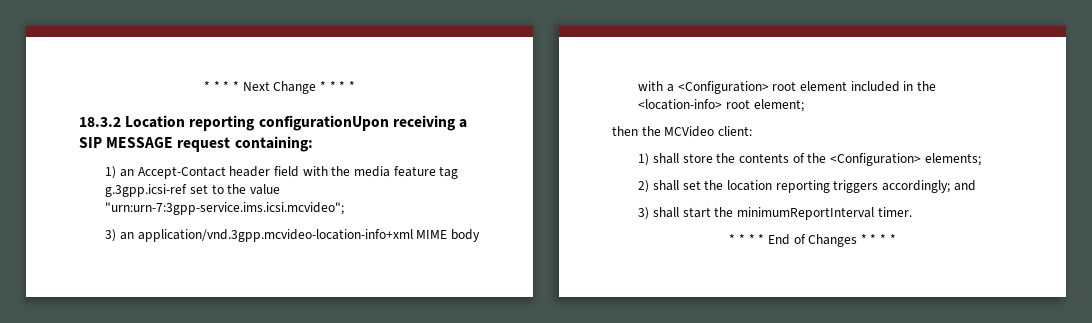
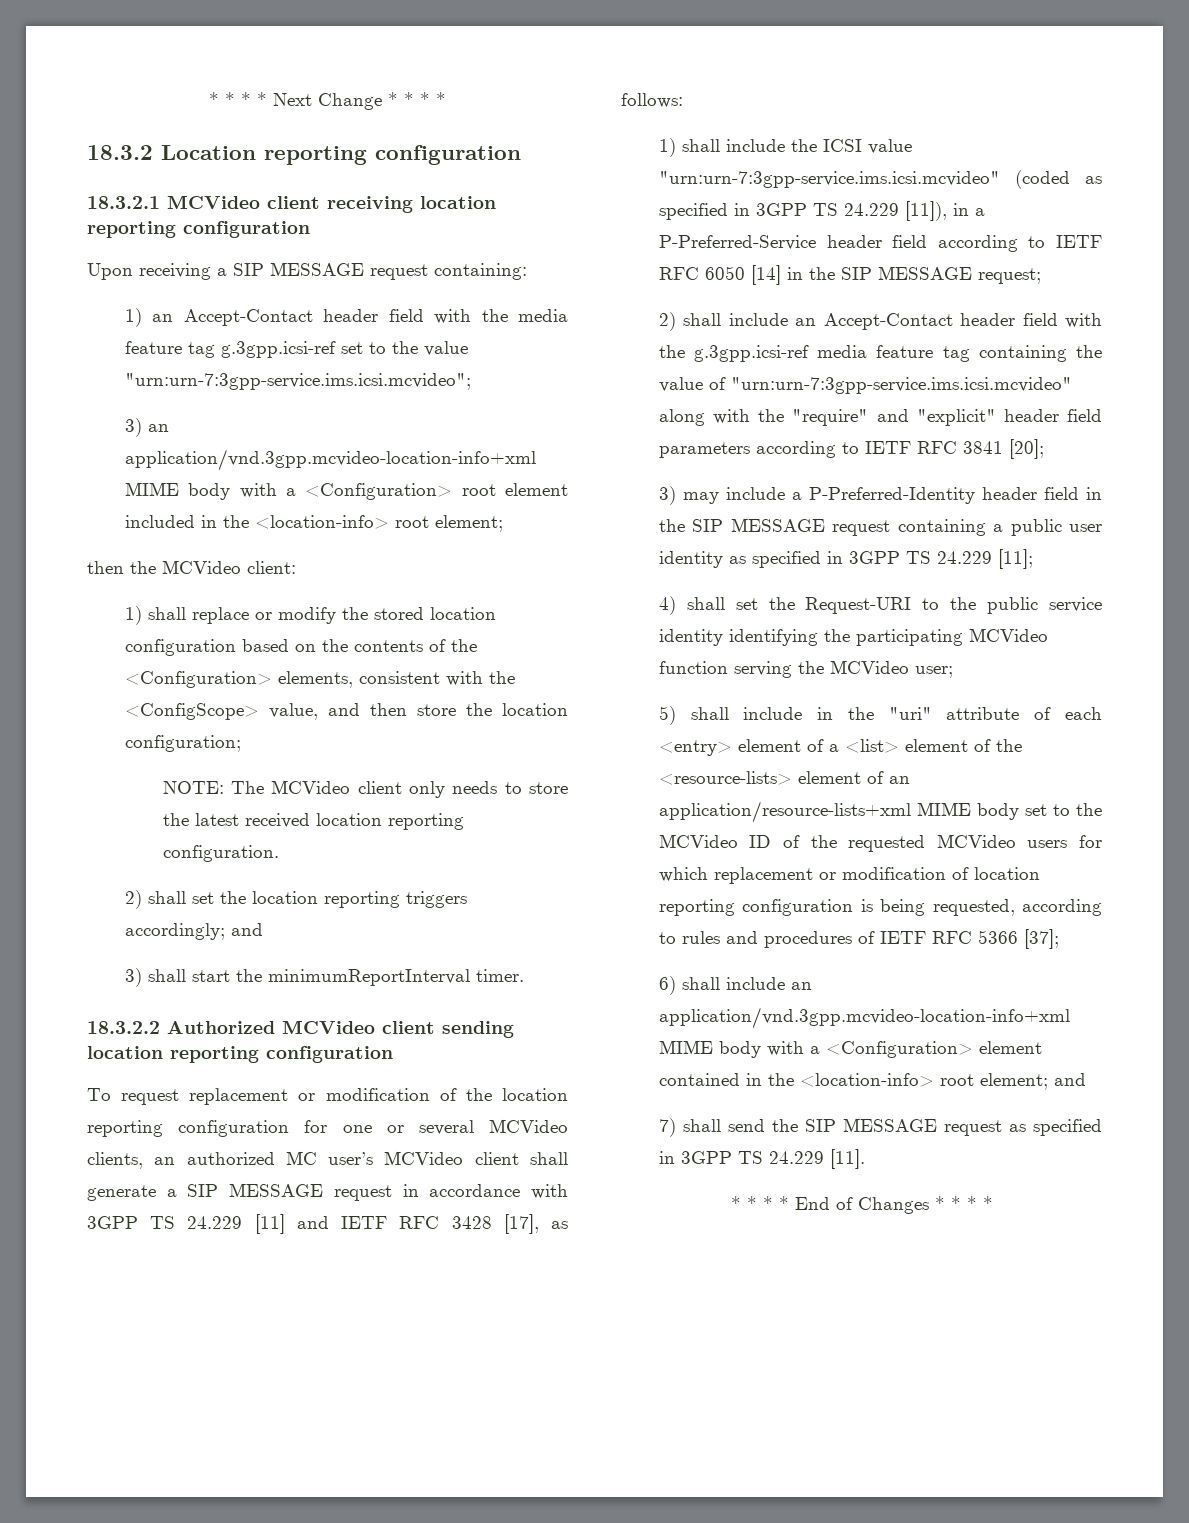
[258,115,389,131] configurationUpon -> [375,145,521,165] [87,195,496,213] [87,221,310,238] [87,263,133,280] configuration // 18.3.2.1 MCVideo client receiving location reporting configuration // Upon
[682,153,713,163] store -> [191,607,496,624] [124,639,316,656] replace or modify the stored location configuration based on
[924,153,981,166] elements; -> [277,671,515,688] [124,703,569,720] [124,735,241,752] [162,780,568,798] [162,813,464,830] [162,845,279,862] elements, consistent with the <ConfigScope> value, and then store the location configuration; // NOTE: The MCVideo client only needs to store the latest received location reporting configuration.
(912, 212) none -> [87,1020,514,1038] [87,1046,393,1063] [87,1088,568,1105] [87,1119,568,1137] [87,1151,568,1169] [87,1183,568,1201] [87,1214,568,1234] [621,93,683,108] [658,138,912,157] [658,170,1102,189] [658,201,985,221] [658,235,1102,252] [658,265,1041,285] [658,312,1102,331] [658,345,1102,362] [658,377,1072,394] [658,409,1102,426] [658,439,1044,459] [658,486,1102,505] [658,518,1102,536] [658,549,1033,569] [658,596,1102,615] [658,628,1048,646] [658,660,953,678] [658,706,1102,725] [658,739,1022,756] [658,771,910,785] [658,801,1102,823] [658,834,1102,852] [658,867,1040,884] [658,899,1102,916] [658,929,1059,949] [658,976,812,995] [658,1007,1070,1029] [658,1040,1042,1058] [658,1073,1086,1090] [658,1118,1102,1137] [658,1149,865,1169] // 18.3.2.2 Authorized MCVideo client sending location reporting configuration // To request replacement or modification of the location reporting configuration for one or several MCVideo clients, an authorized MC user’s MCVideo client shall generate a SIP MESSAGE request in accordance with 3GPP TS 24.229 [11] and IETF RFC 3428 [17], as follows: // 1) shall include the ICSI value "urn:urn-7:3gpp-service.ims.icsi.mcvideo" (coded as specified in 3GPP TS 24.229 [11]), in a P-Preferred-Service header field according to IETF RFC 6050 [14] in the SIP MESSAGE request; // 2) shall include an Accept-Contact header field with the g.3gpp.icsi-ref media feature tag containing the value of "urn:urn-7:3gpp-service.ims.icsi.mcvideo" along with the "require" and "explicit" header field parameters according to IETF RFC 3841 [20]; // 3) may include a P-Preferred-Identity header field in the SIP MESSAGE request containing a public user identity as specified in 3GPP TS 24.229 [11]; // 4) shall set the Request-URI to the public service identity identifying the participating MCVideo function serving the MCVideo user; // 5) shall include in the "uri" attribute of each <entry> element of a <list> element of the <resource-lists> element of an application/resource-lists+xml MIME body set to the MCVideo ID of the requested MCVideo users for which replacement or modification of location reporting configuration is being requested, according to rules and procedures of IETF RFC 5366 [37]; // 6) shall include an application/vnd.3gpp.mcvideo-location-info+xml MIME body with a <Configuration> element contained in the <location-info> root element; and // 7) shall send the SIP MESSAGE request as specified in 3GPP TS 24.229 [11].

